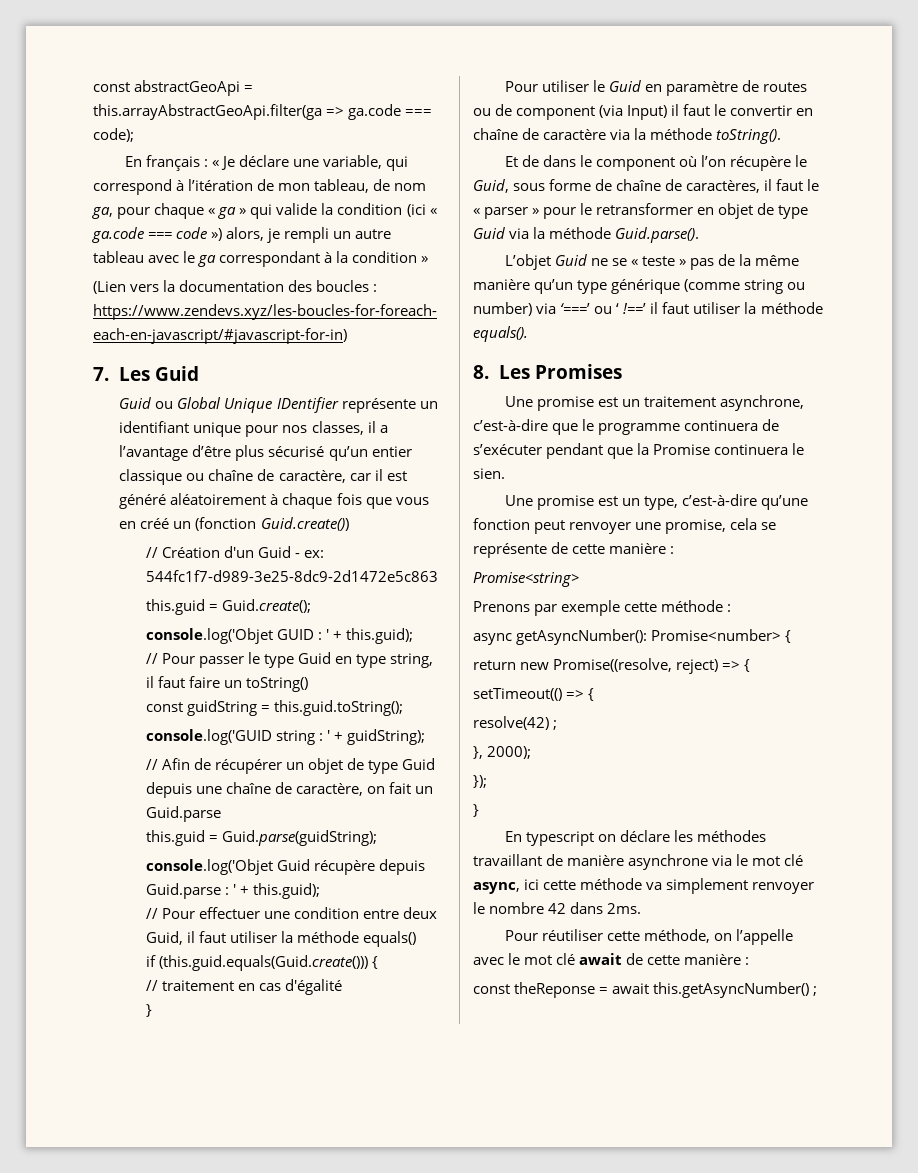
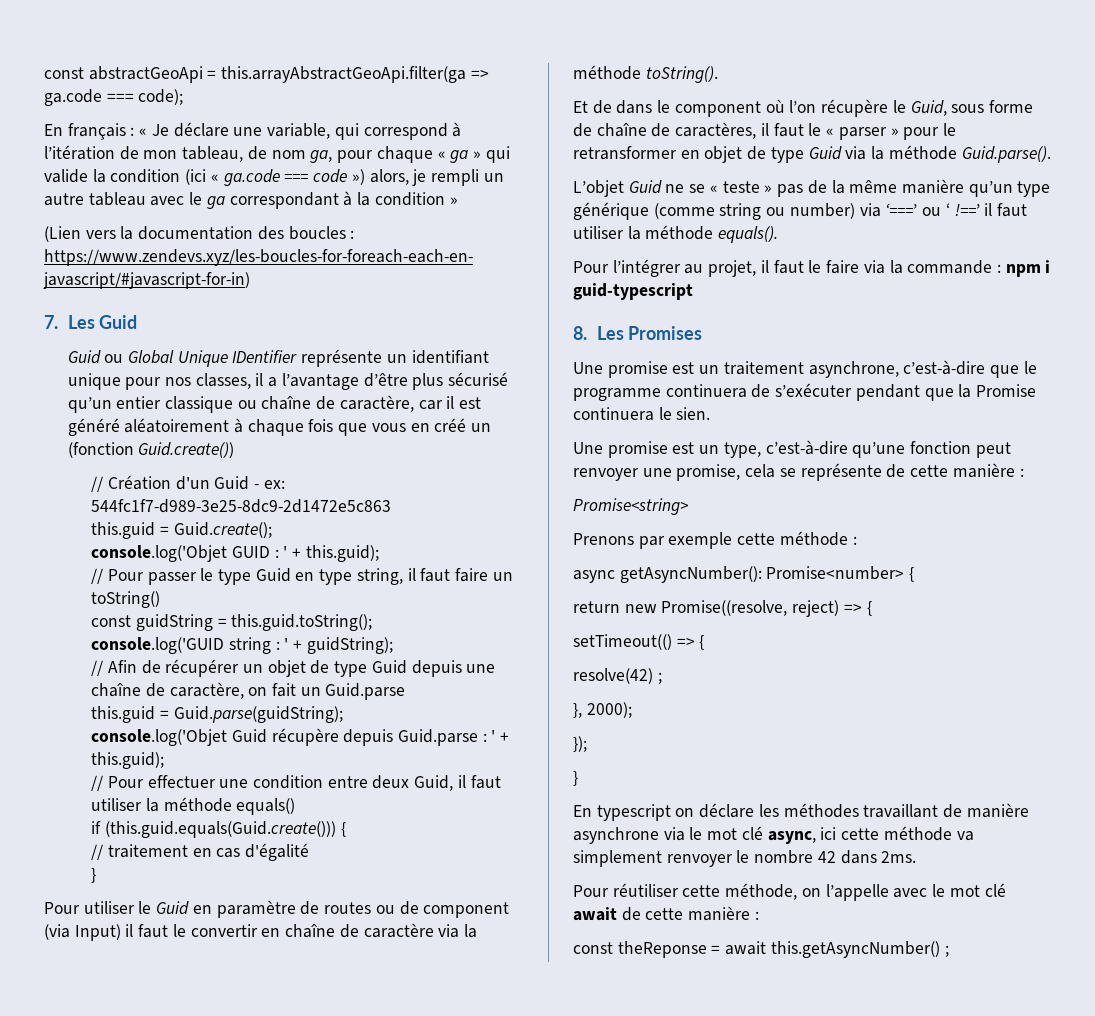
(528, 334) none -> [573,259,1051,277] [573,283,693,300] // Pour l’intégrer au projet, il faut le faire via la commande : npm i guid-typescript

